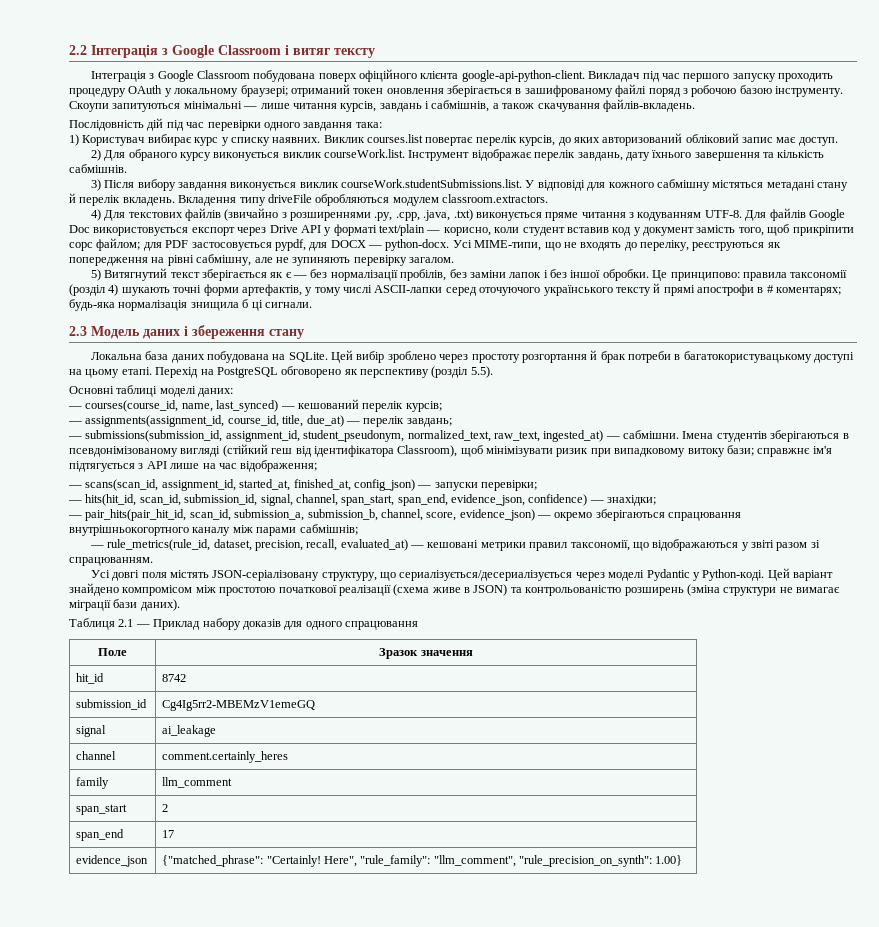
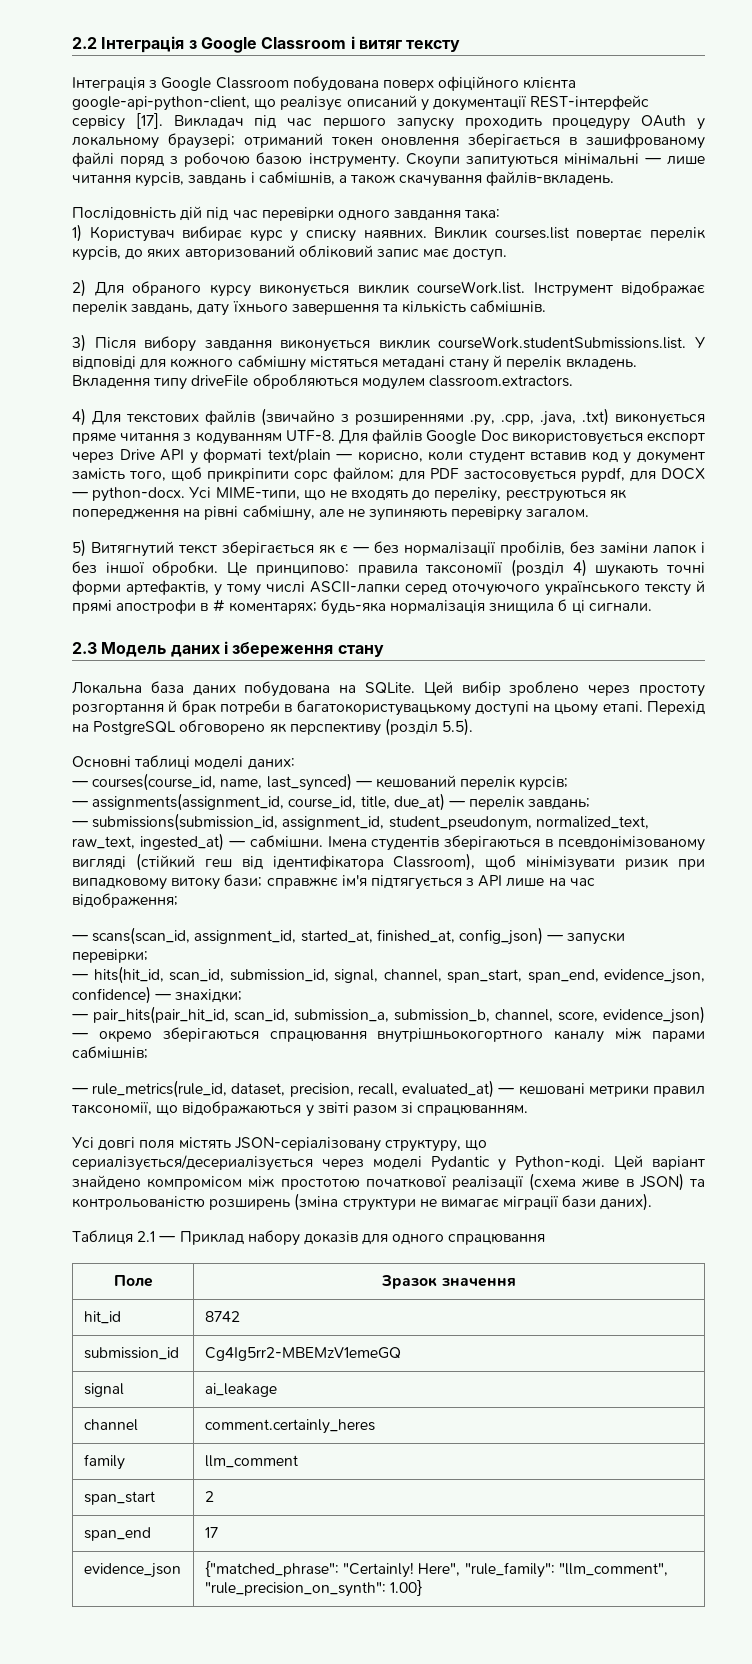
[461,70,585,82] google-api-python-client. -> [72,95,650,111] [72,113,163,130] google-api-python-client, що реалізує описаний у документації REST-інтерфейс сервісу [17].

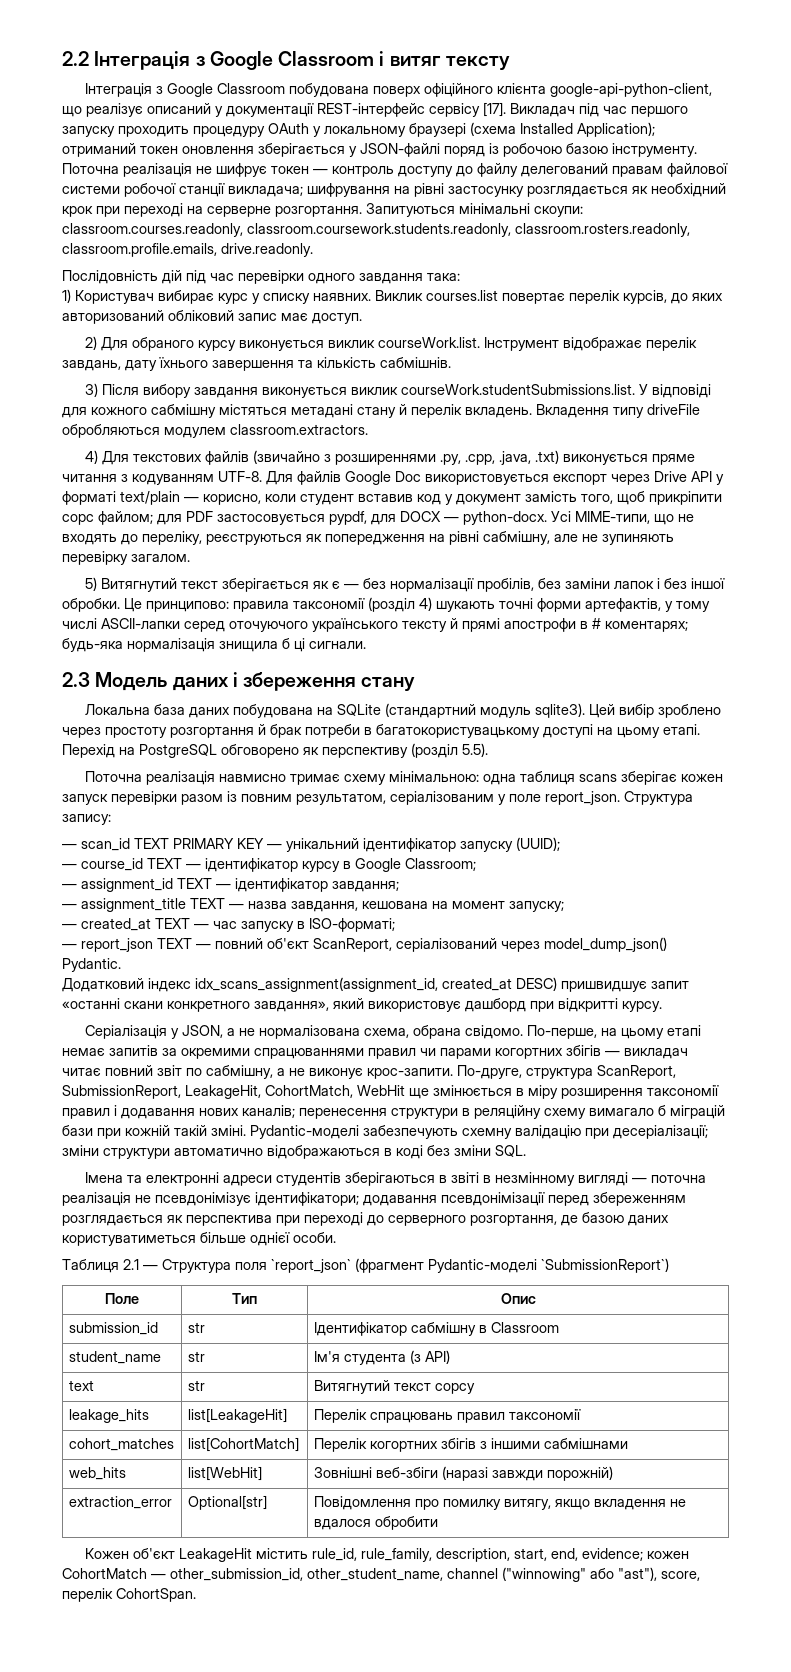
[167,133,706,149] [72,152,706,168] [72,171,615,187] браузері; отриманий токен оновлення зберігається в зашифрованому файлі поряд з робочою базою інструменту. Скоупи запитуються мінімальні — лише читання курсів, завдань і сабмішнів, а також скачування файлів-вкладень. -> [409,122,655,137] [62,143,697,157] [62,163,728,177] [62,183,726,197] [62,203,583,217] [62,223,690,237] [62,243,313,257] браузері (схема Installed Application); отриманий токен оновлення зберігається у JSON-файлі поряд із робочою базою інструменту. Поточна реалізація не шифрує токен — контроль доступу до файлу делегований правам файлової системи робочої станції викладача; шифрування на рівні застосунку розглядається як необхідний крок при переході на серверне розгортання. Запитуються мінімальні скоупи: classroom.courses.readonly, classroom.coursework.students.readonly, classroom.rosters.readonly, classroom.profile.emails, drive.readonly.
[365,682,415,694] SQLite. -> [336,703,585,718] SQLite (стандартний модуль sqlite3).
[72,755,295,770] [72,773,569,791] [72,793,591,811] [72,813,649,831] [72,833,705,851] [72,853,706,871] [72,874,595,890] [72,893,178,908] [72,927,626,945] [72,949,148,963] [72,966,705,984] [72,986,243,1004] [72,1006,705,1024] [72,1027,705,1043] [72,1046,148,1059] [72,1080,705,1098] [71,1101,529,1117] [72,1136,488,1152] [72,1155,705,1171] [72,1173,705,1191] [72,1193,653,1211] [72,1230,546,1246] [113,1275,153,1287] [381,1275,516,1289] [83,1311,121,1324] [204,1311,240,1322] [83,1347,179,1360] [204,1347,401,1361] [83,1383,124,1397] [204,1383,277,1397] [83,1419,138,1431] [204,1419,375,1434] [83,1454,125,1470] [204,1455,298,1468] [83,1491,155,1505] [204,1491,214,1502] [83,1527,151,1541] [204,1527,218,1538] [83,1563,181,1578] [204,1561,668,1578] [204,1580,423,1597] Основні таблиці моделі даних: // — courses(course_id, name, last_synced) — кешований перелік курсів; // — assignments(assignment_id, course_id, title, due_at) — перелік завдань; // — submissions(submission_id, assignment_id, student_pseudonym, normalized_text, raw_text, ingested_at) — сабмішни. Імена студентів зберігаються в псевдонімізованому вигляді (стійкий геш від ідентифікатора Classroom), щоб мінімізувати ризик при випадковому витоку бази; справжнє ім'я підтягується з API лише на час відображення; // — scans(scan_id, assignment_id, started_at, finished_at, config_json) — запуски перевірки; // — hits(hit_id, scan_id, submission_id, signal, channel, span_start, span_end, evidence_json, confidence) — знахідки; // — pair_hits(pair_hit_id, scan_id, submission_a, submission_b, channel, score, evidence_json) — окремо зберігаються спрацювання внутрішньокогортного каналу між парами сабмішнів; // — rule_metrics(rule_id, dataset, precision, recall, evaluated_at) — кешовані метрики правил таксономії, що відображаються у звіті разом зі спрацюванням. // Усі довгі поля містять JSON-серіалізовану структуру, що сериалізується/десериалізується через моделі Pydantic у Python-коді. Цей варіант знайдено компромісом між простотою початкової реалізації (схема живе в JSON) та контрольованістю розширень (зміна структури не вимагає міграції бази даних). // Таблиця 2.1 — Приклад набору доказів для одного спрацювання // Поле | Зразок значення // hit_id | 8742 // submission_id | Cg4Ig5rr2-MBEMzV1emeGQ // signal | ai_leakage // channel | comment.certainly_heres // family | llm_comment // span_start | 2 // span_end | 17 // evidence_json | {"matched_phrase": "Certainly! Here", "rule_family": "llm_comment", "rule_precision_on_synth": 1.00} -> [84,771,723,785] [62,791,693,805] [62,814,111,825] [62,837,560,852] [62,858,476,872] [62,878,399,892] [62,898,564,912] [62,918,395,932] [62,937,667,952] [62,958,121,972] [62,977,689,992] [62,998,662,1012] [84,1025,701,1039] [62,1045,688,1059] [62,1065,676,1079] [62,1085,719,1099] [62,1105,725,1119] [62,1125,708,1139] [62,1145,526,1159] [84,1172,706,1186] [62,1192,686,1206] [62,1212,669,1226] [62,1232,336,1246] [62,1258,669,1273] [105,1293,139,1304] [232,1293,257,1304] [500,1293,536,1304] [68,1322,158,1335] [187,1322,205,1333] [313,1322,559,1336] [68,1351,161,1364] [187,1351,205,1362] [313,1350,450,1365] [68,1380,94,1391] [187,1380,205,1391] [313,1380,475,1394] [68,1409,149,1423] [187,1408,287,1423] [313,1409,581,1423] [68,1438,174,1451] [187,1437,299,1452] [313,1438,628,1452] [68,1467,126,1480] [187,1466,262,1481] [313,1466,613,1481] [68,1496,172,1509] [187,1495,267,1510] [313,1496,686,1510] [313,1516,438,1530] [84,1548,689,1562] [62,1567,700,1582] [62,1588,196,1602] Поточна реалізація навмисно тримає схему мінімальною: одна таблиця scans зберігає кожен запуск перевірки разом із повним результатом, серіалізованим у поле report_json. Структура запису: // — scan_id TEXT PRIMARY KEY — унікальний ідентифікатор запуску (UUID); // — course_id TEXT — ідентифікатор курсу в Google Classroom; // — assignment_id TEXT — ідентифікатор завдання; // — assignment_title TEXT — назва завдання, кешована на момент запуску; // — created_at TEXT — час запуску в ISO-форматі; // — report_json TEXT — повний об'єкт ScanReport, серіалізований через model_dump_json() Pydantic. // Додатковий індекс idx_scans_assignment(assignment_id, created_at DESC) пришвидшує запит «останні скани конкретного завдання», який використовує дашборд при відкритті курсу. // Серіалізація у JSON, а не нормалізована схема, обрана свідомо. По-перше, на цьому етапі немає запитів за окремими спрацюваннями правил чи парами когортних збігів — викладач читає повний звіт по сабмішну, а не виконує крос-запити. По-друге, структура ScanReport, SubmissionReport, LeakageHit, CohortMatch, WebHit ще змінюється в міру розширення таксономії правил і додавання нових каналів; перенесення структури в реляційну схему вимагало б міграцій бази при кожній такій зміні. Pydantic-моделі забезпечують схемну валідацію при десеріалізації; зміни структури автоматично відображаються в коді без зміни SQL. // Імена та електронні адреси студентів зберігаються в звіті в незмінному вигляді — поточна реалізація не псевдонімізує ідентифікатори; додавання псевдонімізації перед збереженням розглядається як перспектива при переході до серверного розгортання, де базою даних користуватиметься більше однієї особи. // Таблиця 2.1 — Структура поля `report_json` (фрагмент Pydantic-моделі `SubmissionReport`) // Поле | Тип | Опис // submission_id | str | Ідентифікатор сабмішну в Classroom // student_name | str | Ім'я студента (з API) // text | str | Витягнутий текст сорсу // leakage_hits | list[LeakageHit] | Перелік спрацювань правил таксономії // cohort_matches | list[CohortMatch] | Перелік когортних збігів з іншими сабмішнами // web_hits | list[WebHit] | Зовнішні веб-збіги (наразі завжди порожній) // extraction_error | Optional[str] | Повідомлення про помилку витягу, якщо вкладення не вдалося обробити // Кожен об'єкт LeakageHit містить rule_id, rule_family, description, start, end, evidence; кожен CohortMatch — other_submission_id, other_student_name, channel ("winnowing" або "ast"), score, перелік CohortSpan.

